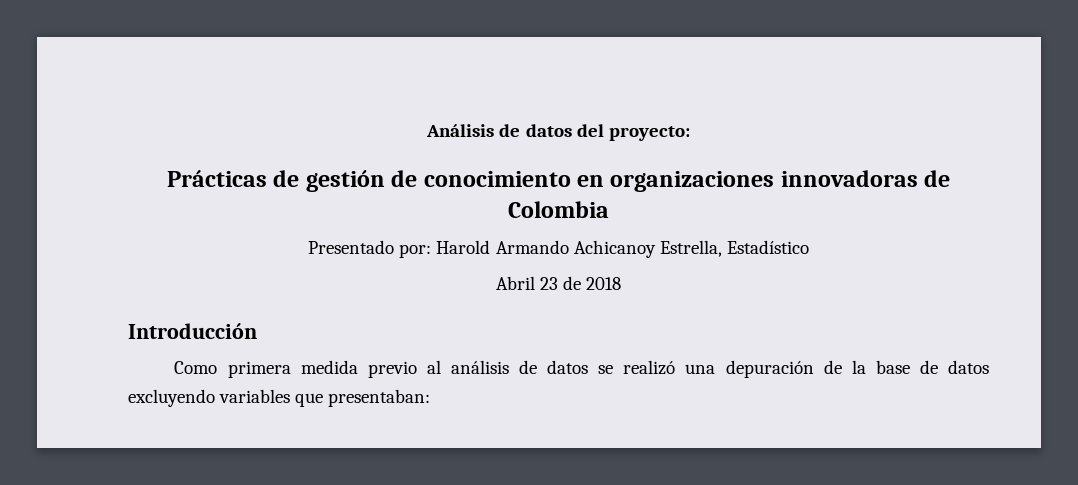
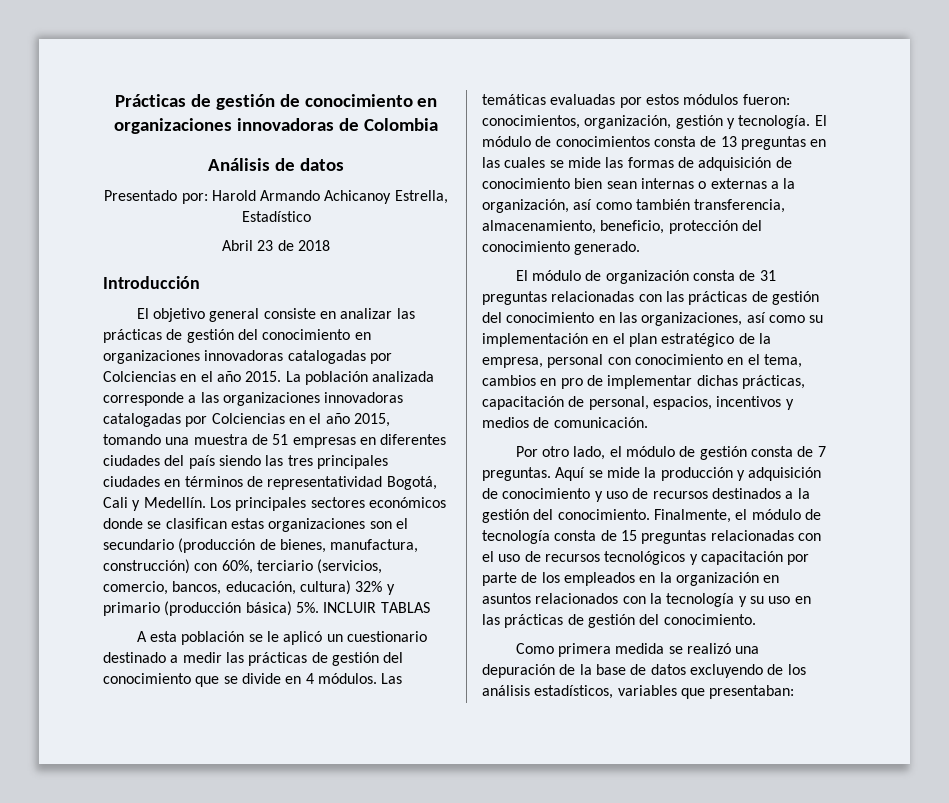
[426,124,690,141] Análisis de datos del proyecto: // -> (114, 100) none
(609, 209) none -> [208,158,344,171] // Análisis de datos
[174,360,589,378] Como primera medida previo al análisis de datos -> [136,308,415,322] [103,329,371,343] [103,350,392,364] [103,371,435,385] [103,392,404,406] [103,413,390,427] [103,434,447,448] [103,455,388,469] [103,476,437,490] [103,497,446,511] [103,518,408,532] [103,538,419,553] [103,559,383,574] [103,580,395,595] [103,601,430,616] [136,631,428,645] [103,652,404,666] [103,673,403,687] [482,94,790,108] [482,115,827,129] [482,136,827,150] [482,157,792,171] [482,178,796,189] [482,199,786,213] [482,220,762,234] [482,241,641,255] [515,270,776,284] [482,291,819,305] [482,312,824,326] [482,333,771,347] [482,354,802,368] [482,375,805,389] [482,396,794,410] [482,417,648,428] [515,446,826,460] [482,467,822,481] [482,488,810,502] [482,509,821,523] [482,530,821,544] [482,551,810,565] [482,572,780,586] [482,593,811,607] [482,614,756,628] [515,643,665,657] El objetivo general consiste en analizar las prácticas de gestión del conocimiento en organizaciones innovadoras catalogadas por Colciencias en el año 2015. La población analizada corresponde a las organizaciones innovadoras catalogadas por Colciencias en el año 2015, tomando una muestra de 51 empresas en diferentes ciudades del país siendo las tres principales ciudades en términos de representatividad Bogotá, Cali y Medellín. Los principales sectores económicos donde se clasifican estas organizaciones son el secundario (producción de bienes, manufactura, construcción) con 60%, terciario (servicios, comercio, bancos, educación, cultura) 32% y primario (producción básica) 5%. INCLUIR TABLAS // A esta población se le aplicó un cuestionario destinado a medir las prácticas de gestión del conocimiento que se divide en 4 módulos. Las temáticas evaluadas por estos módulos fueron: conocimientos, organización, gestión y tecnología. El módulo de conocimientos consta de 13 preguntas en las cuales se mide las formas de adquisición de conocimiento bien sean internas o externas a la organización, así como también transferencia, almacenamiento, beneficio, protección del conocimiento generado. // El módulo de organización consta de 31 preguntas relacionadas con las prácticas de gestión del conocimiento en las organizaciones, así como su implementación en el plan estratégico de la empresa, personal con conocimiento en el tema, cambios en pro de implementar dichas prácticas, capacitación de personal, espacios, incentivos y medios de comunicación. // Por otro lado, el módulo de gestión consta de 7 preguntas. Aquí se mide la producción y adquisición de conocimiento y uso de recursos destinados a la gestión del conocimiento. Finalmente, el módulo de tecnología consta de 15 preguntas relacionadas con el uso de recursos tecnológicos y capacitación por parte de los empleados en la organización en asuntos relacionados con la tecnología y su uso en las prácticas de gestión del conocimiento. // Como primera medida
(215, 398) none -> [767,664,806,675] [482,685,614,699] de los análisis estadísticos,

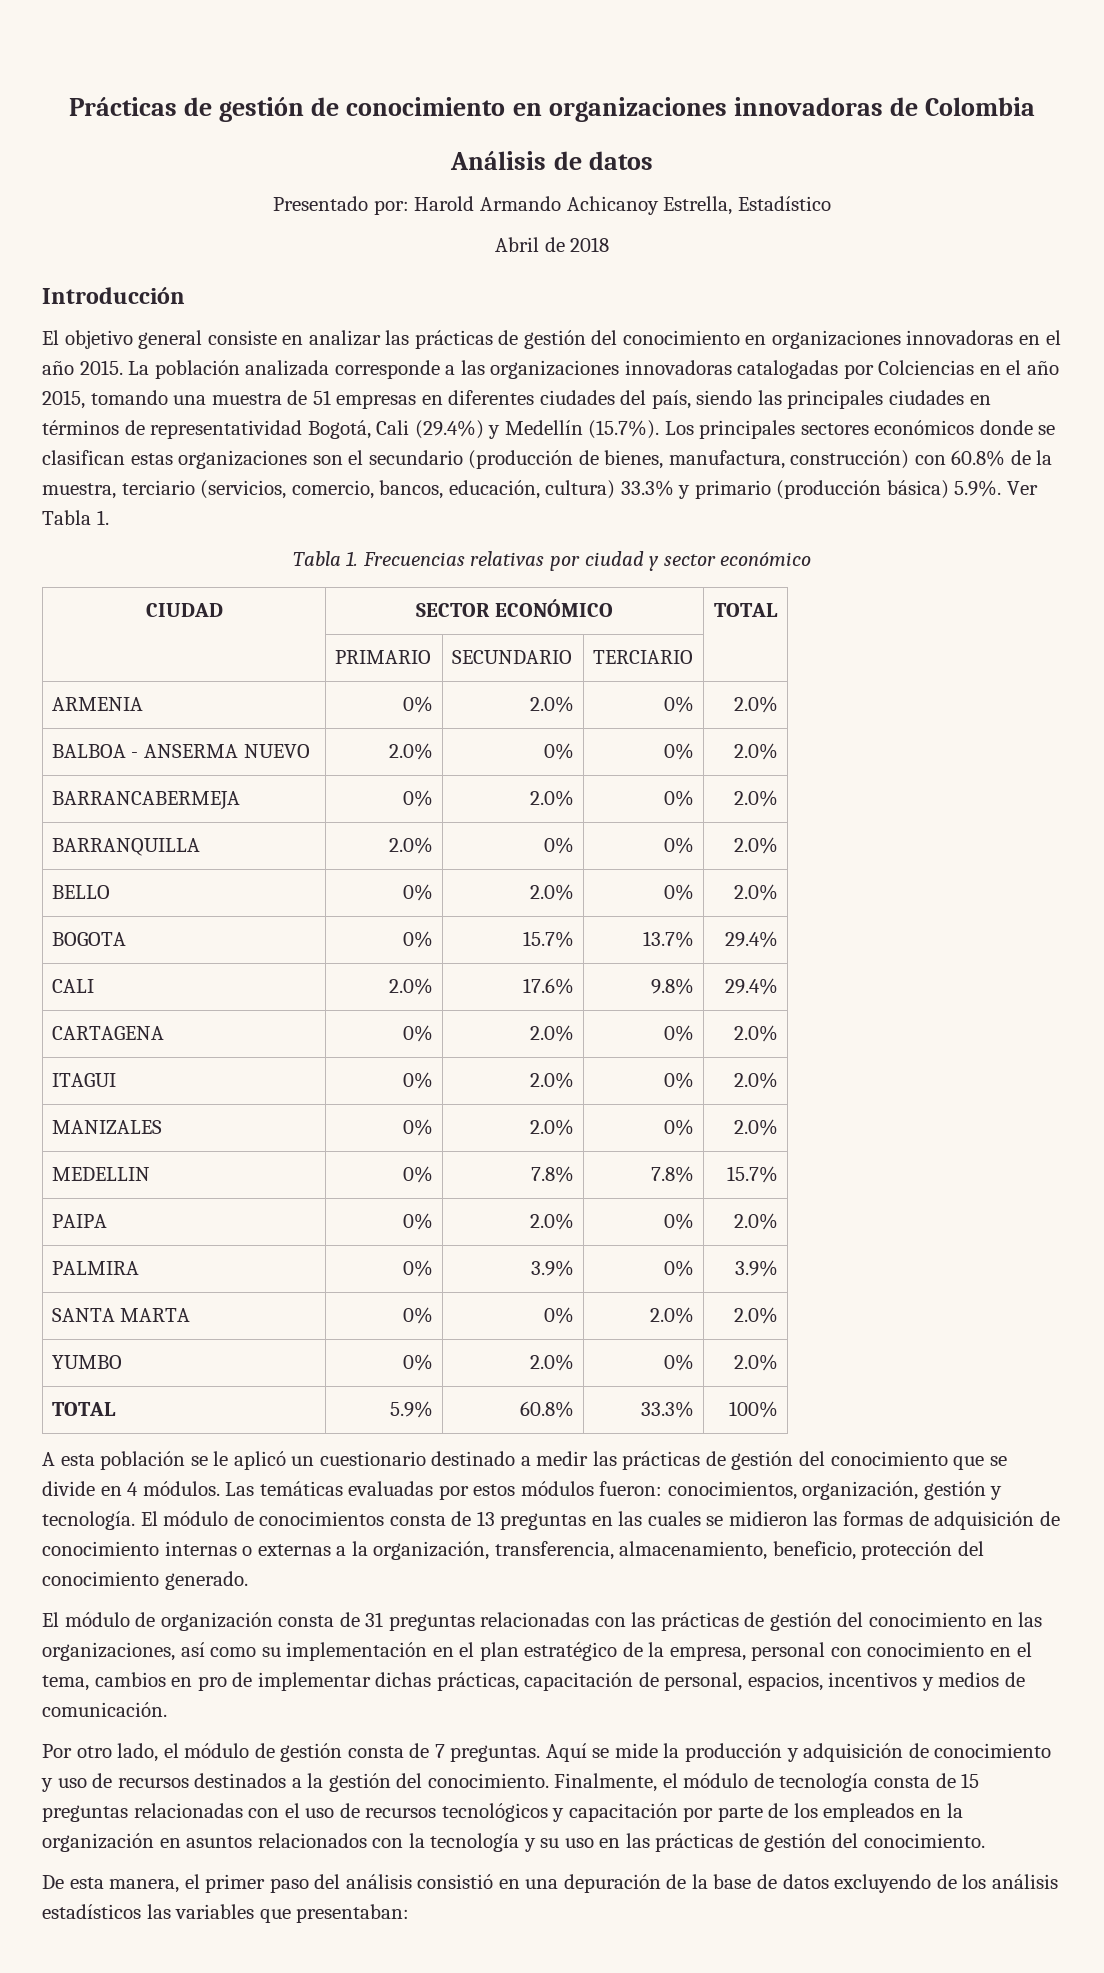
[257,240,274,251] 23 -> (539, 244) none
[287,350,392,364] [103,371,176,382] catalogadas por Colciencias -> (1014, 337) none
[188,455,215,469] país -> [651,390,691,409] país,
[287,455,313,466] tres -> (782, 397) none
[132,497,206,511] y Medellín. -> [414,420,660,439] (29.4%) y Medellín (15.7%).
[221,560,253,574] 60%, -> [951,450,1053,467] [42,483,116,499] 60.8% de la muestra,
[355,581,383,592] 32% -> [620,480,674,497] 33.3%
[295,602,430,613] 5%. INCLUIR TABLAS -> [954,480,1038,497] [42,510,109,525] [292,551,812,571] [145,603,223,617] [416,599,613,617] [714,603,778,617] [334,650,431,664] [451,650,572,664] [592,650,693,664] [51,697,143,711] [403,696,434,713] [530,696,575,713] [664,696,695,713] [734,696,779,713] [51,744,310,758] [389,743,434,760] [544,743,575,760] [664,743,695,760] [734,743,779,760] [51,791,240,810] [403,790,434,807] [530,790,575,807] [664,790,695,807] [734,790,779,807] [51,838,200,856] [389,837,434,854] [544,837,575,854] [664,837,695,854] [734,837,779,854] [51,885,110,899] [403,884,434,901] [530,884,575,901] [664,884,695,901] [734,884,779,901] [51,932,126,946] [403,931,434,948] [523,931,575,948] [643,931,695,948] [725,931,779,948] [51,979,94,993] [389,978,434,995] [523,978,575,995] [651,978,695,995] [725,978,779,995] [51,1026,164,1040] [403,1025,434,1042] [530,1025,575,1042] [664,1025,695,1042] [734,1025,779,1042] [51,1073,116,1087] [403,1072,434,1089] [530,1072,575,1089] [664,1072,695,1089] [734,1072,779,1089] [51,1120,162,1134] [403,1119,434,1136] [530,1119,575,1136] [664,1119,695,1136] [734,1119,779,1136] [51,1167,150,1181] [403,1166,434,1183] [531,1166,575,1183] [651,1166,695,1183] [727,1166,779,1183] [51,1214,107,1228] [403,1213,434,1230] [530,1213,575,1230] [664,1213,695,1230] [734,1213,779,1230] [51,1261,139,1275] [403,1260,434,1277] [531,1260,575,1277] [664,1260,695,1277] [735,1260,779,1277] [51,1308,191,1322] [403,1307,434,1324] [544,1307,575,1324] [650,1307,695,1324] [734,1307,779,1324] [51,1355,122,1369] [403,1354,434,1371] [530,1354,575,1371] [664,1354,695,1371] [734,1354,779,1371] [51,1402,116,1416] [390,1401,434,1418] [520,1401,575,1418] [641,1401,695,1418] [729,1401,779,1418] 5.9%. Ver Tabla 1. // Tabla 1. Frecuencias relativas por ciudad y sector económico // CIUDAD | SECTOR ECONÓMICO | TOTAL // | PRIMARIO | SECUNDARIO | TERCIARIO | // ARMENIA | 0% | 2.0% | 0% | 2.0% // BALBOA - ANSERMA NUEVO | 2.0% | 0% | 0% | 2.0% // BARRANCABERMEJA | 0% | 2.0% | 0% | 2.0% // BARRANQUILLA | 2.0% | 0% | 0% | 2.0% // BELLO | 0% | 2.0% | 0% | 2.0% // BOGOTA | 0% | 15.7% | 13.7% | 29.4% // CALI | 2.0% | 17.6% | 9.8% | 29.4% // CARTAGENA | 0% | 2.0% | 0% | 2.0% // ITAGUI | 0% | 2.0% | 0% | 2.0% // MANIZALES | 0% | 2.0% | 0% | 2.0% // MEDELLIN | 0% | 7.8% | 7.8% | 15.7% // PAIPA | 0% | 2.0% | 0% | 2.0% // PALMIRA | 0% | 3.9% | 0% | 3.9% // SANTA MARTA | 0% | 0% | 2.0% | 2.0% // YUMBO | 0% | 2.0% | 0% | 2.0% // TOTAL | 5.9% | 60.8% | 33.3% | 100%
[567,157,601,168] mide -> [728,1511,808,1526] midieron
[574,178,637,189] bien sean -> (159, 1548) none
[573,199,690,210] así como también -> (490, 1550) none
[515,643,732,657] Como primera medida se realizó -> [42,1874,520,1893] De esta manera, el primer paso del análisis consistió en
[534,685,614,699] estadísticos, -> [42,1904,171,1919] estadísticos las

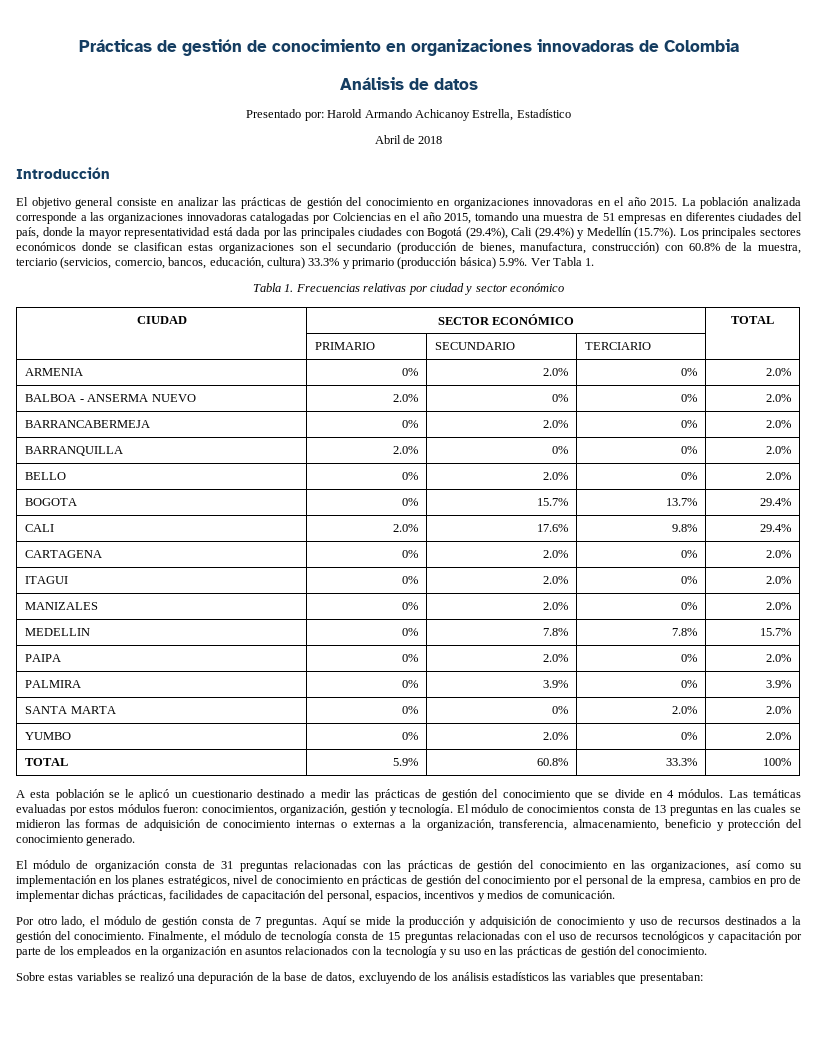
[696,390,991,409] [42,420,371,439] siendo las principales ciudades en términos de representatividad Bogotá, -> [42,227,508,239] donde la mayor representatividad está dada por las principales ciudades con Bogotá (29.4%),
[772,1541,856,1560] beneficio, -> [664,819,724,831] beneficio y
[459,1642,1032,1661] [42,1675,89,1691] el plan estratégico de la empresa, personal con conocimiento en el tema, -> [114,875,706,887] los planes estratégicos, nivel de conocimiento en prácticas de gestión del conocimiento por el personal de la empresa,
[524,1672,659,1691] capacitación de -> [169,890,325,902] facilidades de capacitación del
[42,1874,520,1893] De esta manera, el primer paso del análisis consistió en -> [16,972,174,981] Sobre estas variables se realizó
[782,1874,829,1889] datos -> [326,972,356,984] datos,

